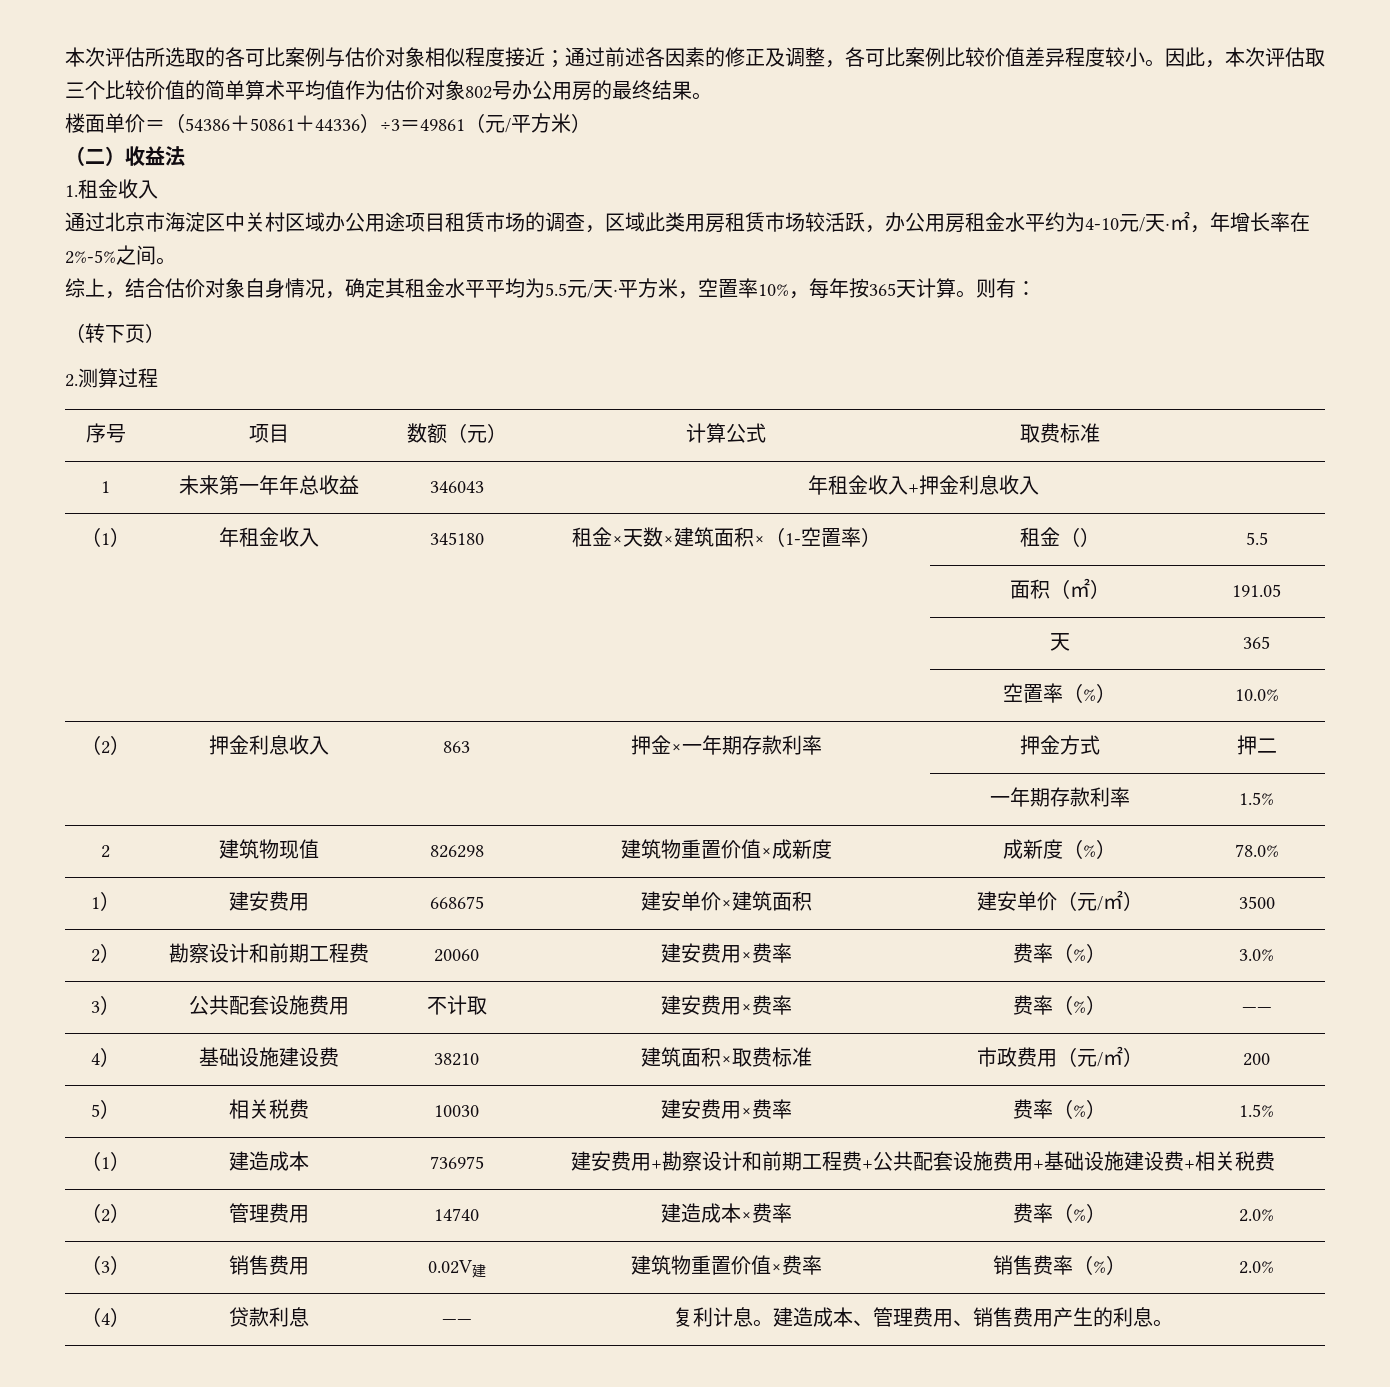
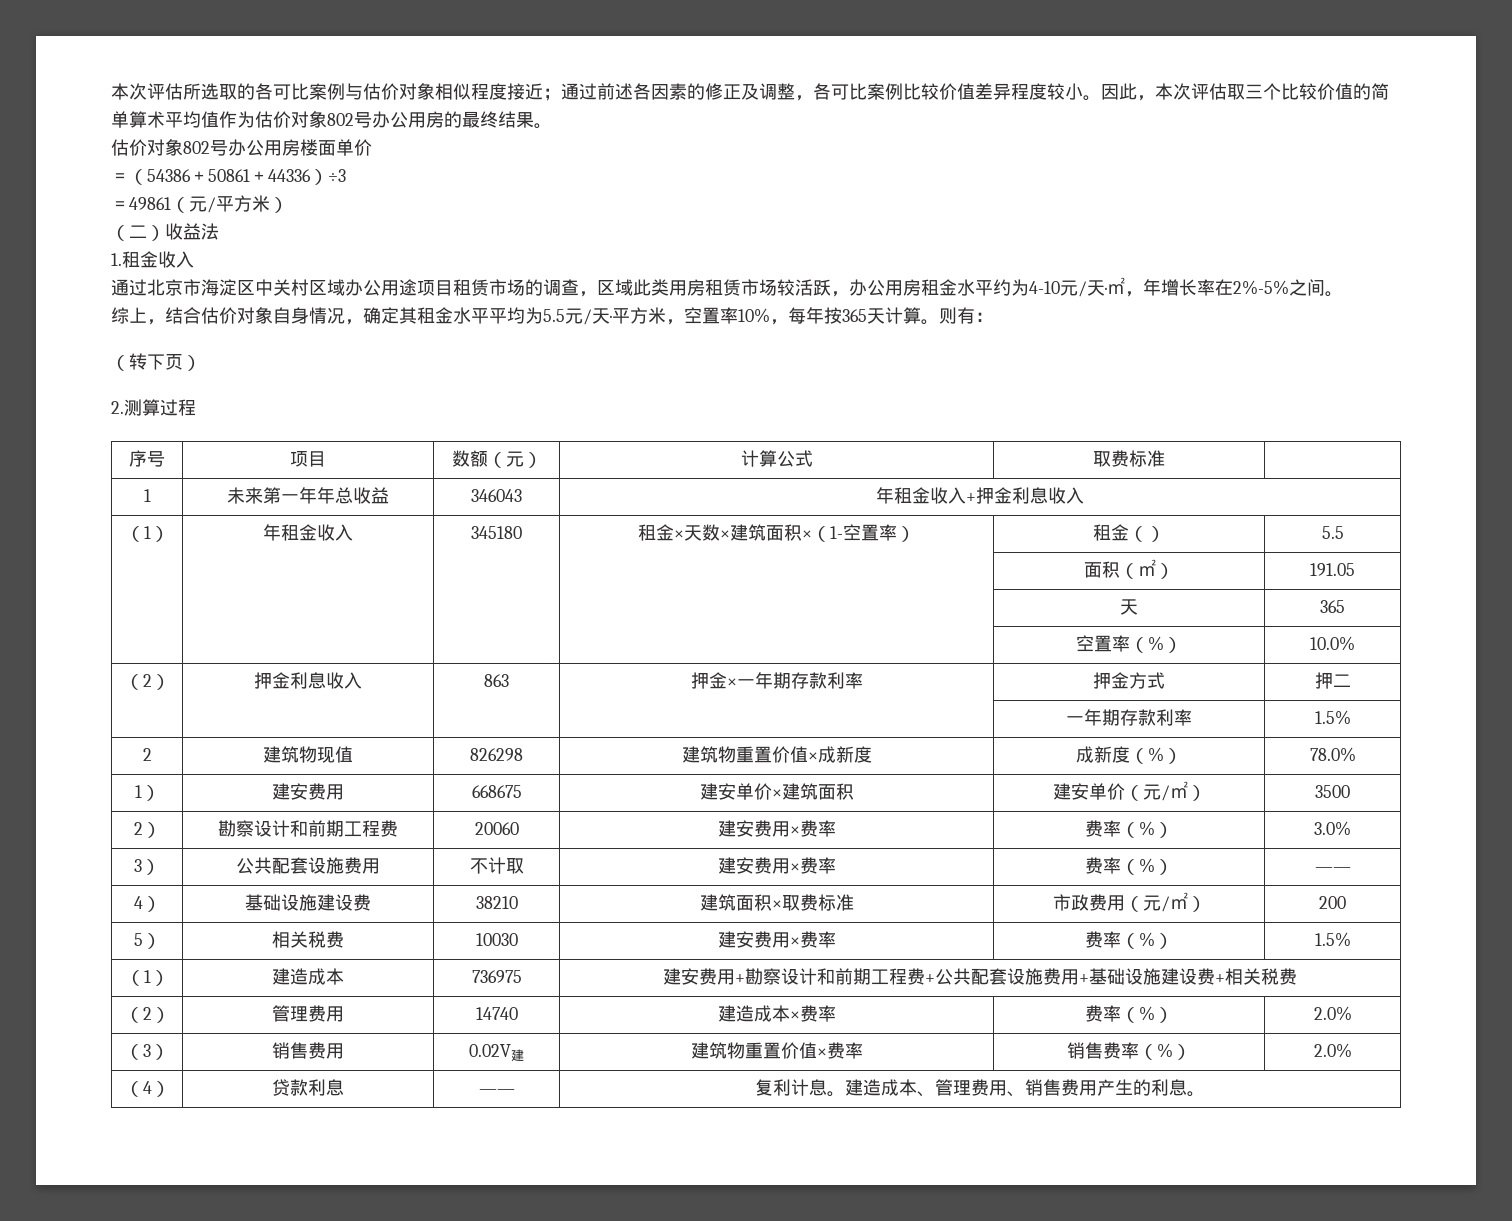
(712, 96) none -> [111,139,300,156] 估价对象802号办公用房
(145, 123) none -> (372, 147) //
(400, 125) none -> (346, 175) //

